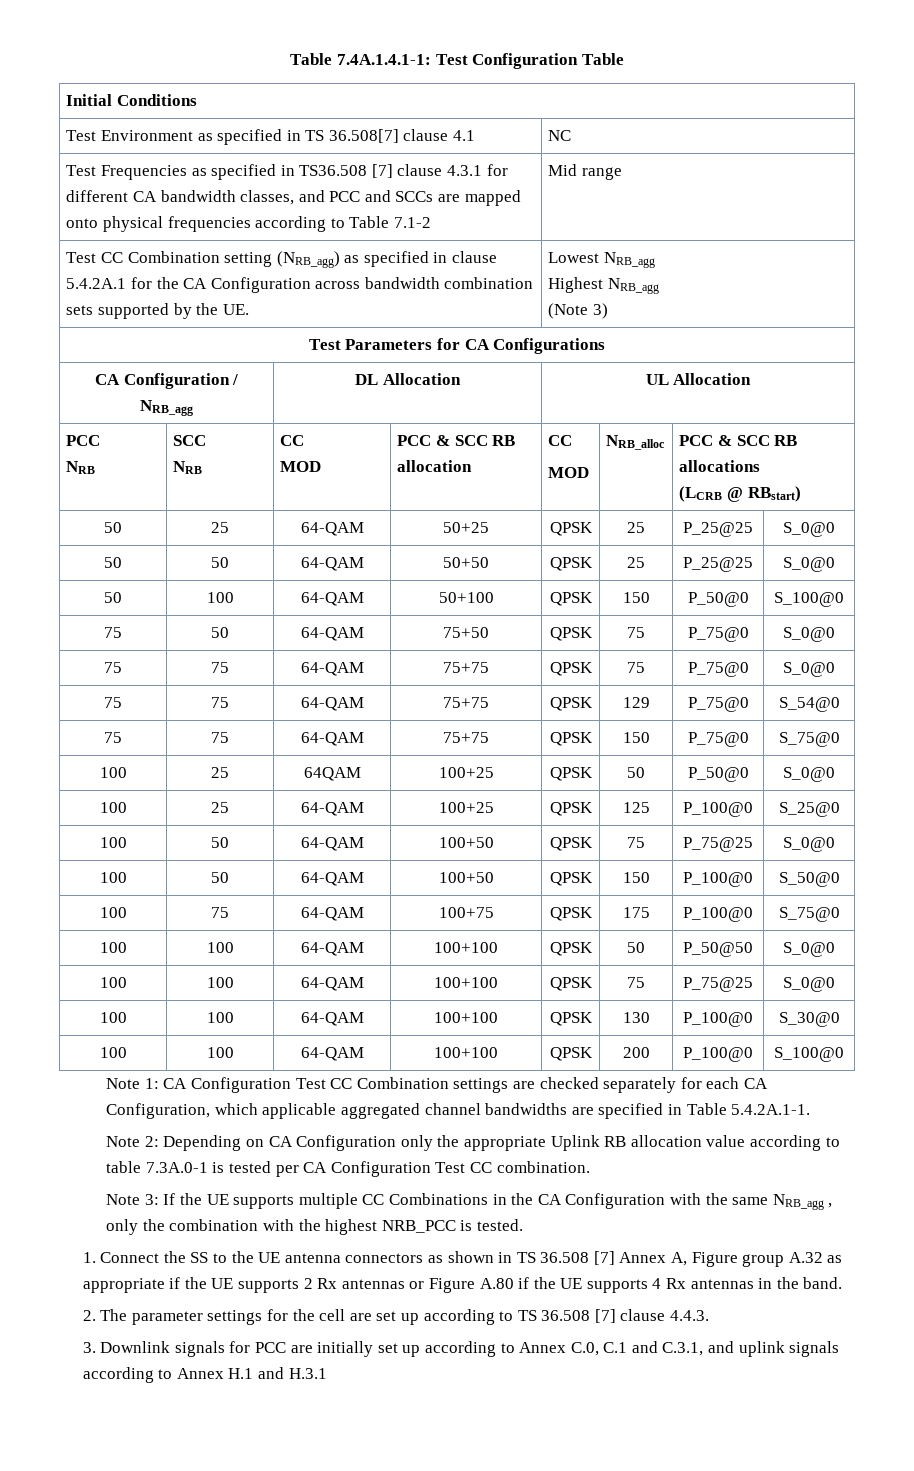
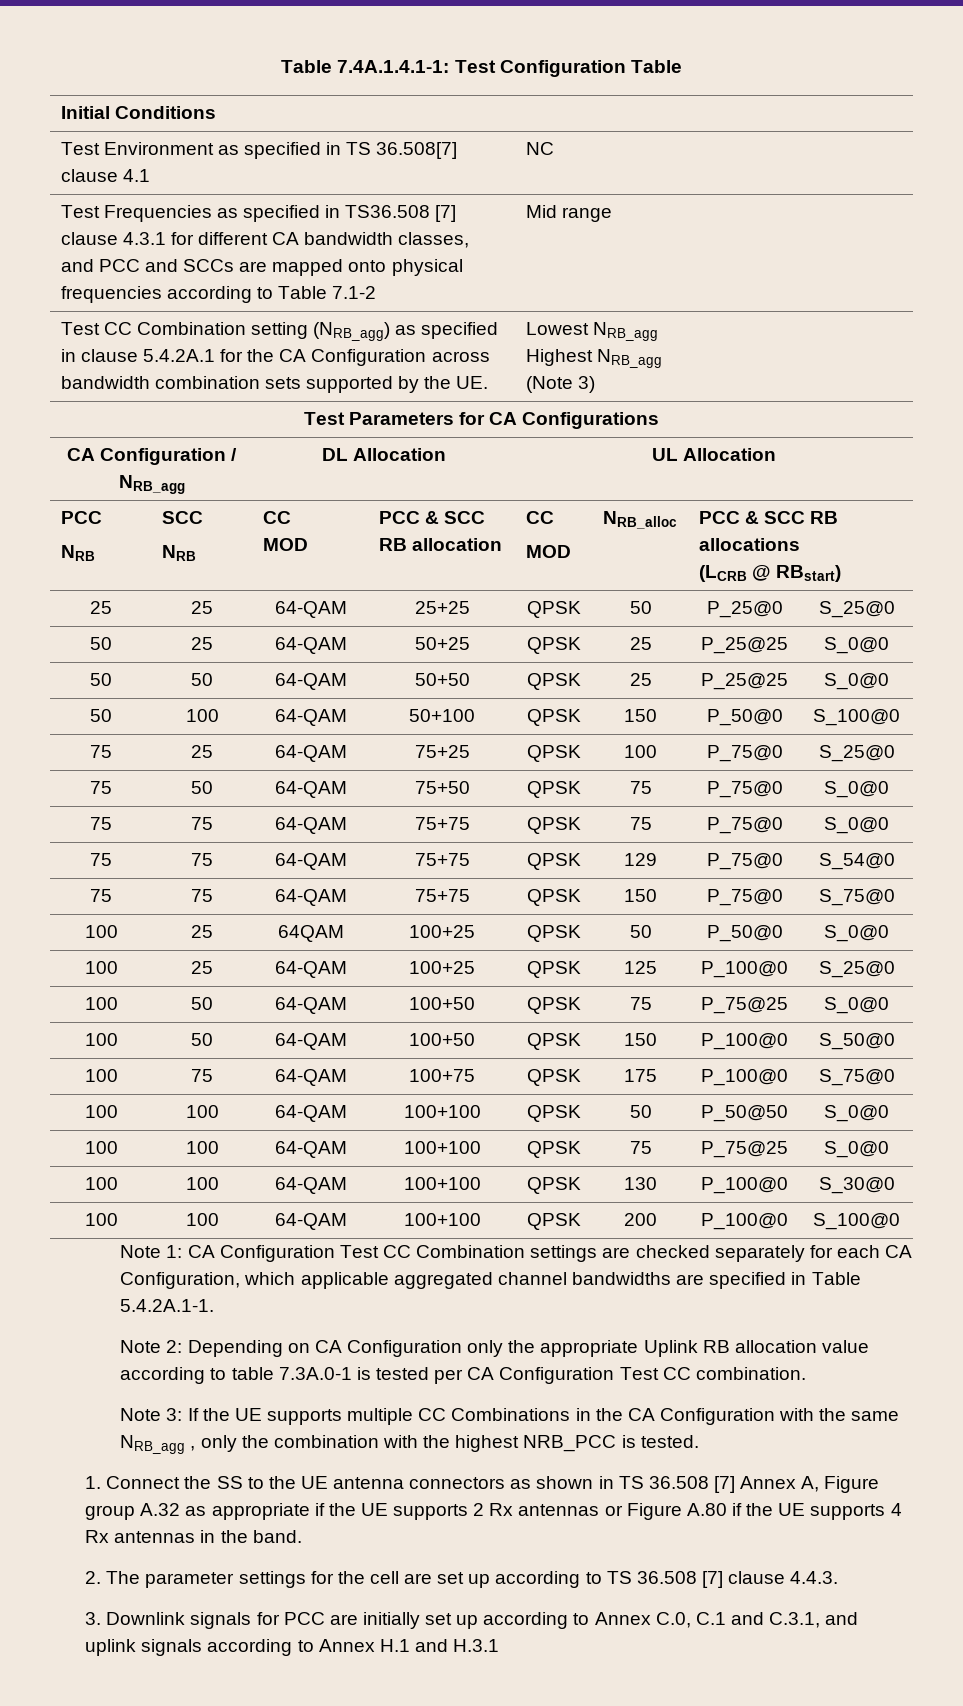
(801, 494) none -> [90,601,112,614] [191,601,214,614] [274,601,347,618] [414,601,470,614] [527,601,581,618] [629,601,652,614] [706,601,783,618] [818,601,895,618] // 25 | 25 | 64-QAM | 25+25 | QPSK | 50 | P_25@0 | S_25@0
(844, 599) none -> [90,745,112,758] [191,745,214,758] [274,745,347,762] [414,745,470,758] [527,745,581,762] [624,745,657,758] [706,745,783,762] [818,745,895,762] // 75 | 25 | 64-QAM | 75+25 | QPSK | 100 | P_75@0 | S_25@0

